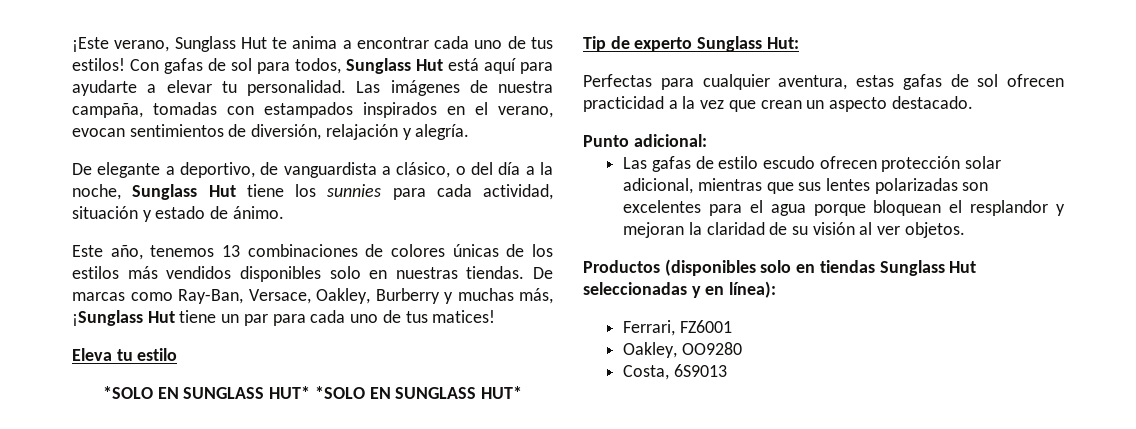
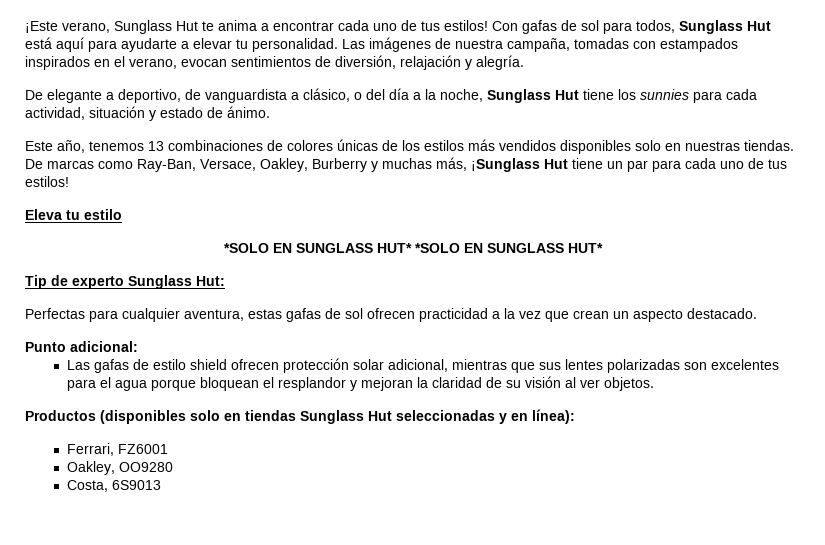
[432,310,496,323] matices! -> [25,176,69,187] estilos!
[762,156,815,169] escudo -> [189,359,227,370] shield

